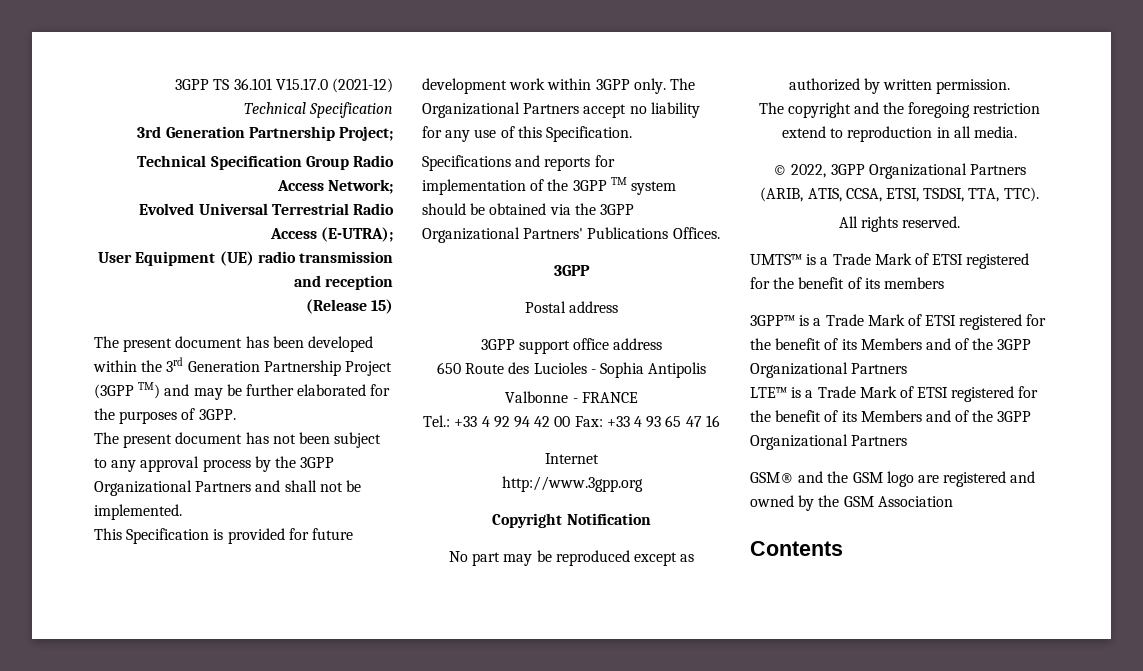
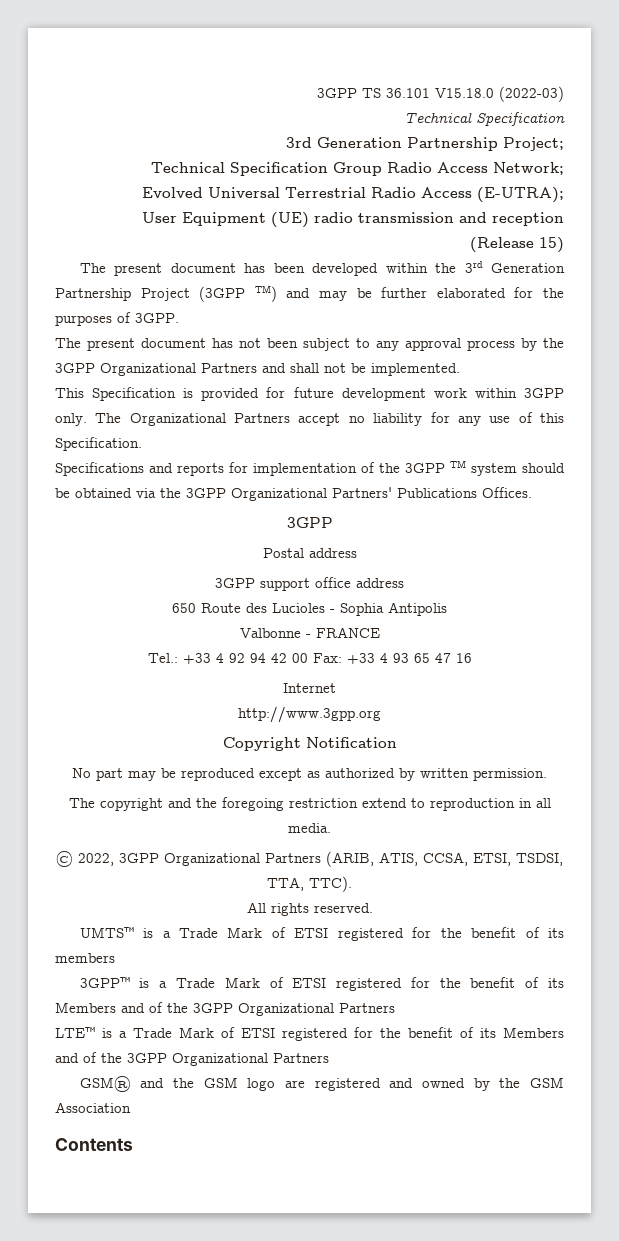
[275,78,393,93] V15.17.0 (2021-12) -> [435,86,564,102] V15.18.0 (2022-03)

